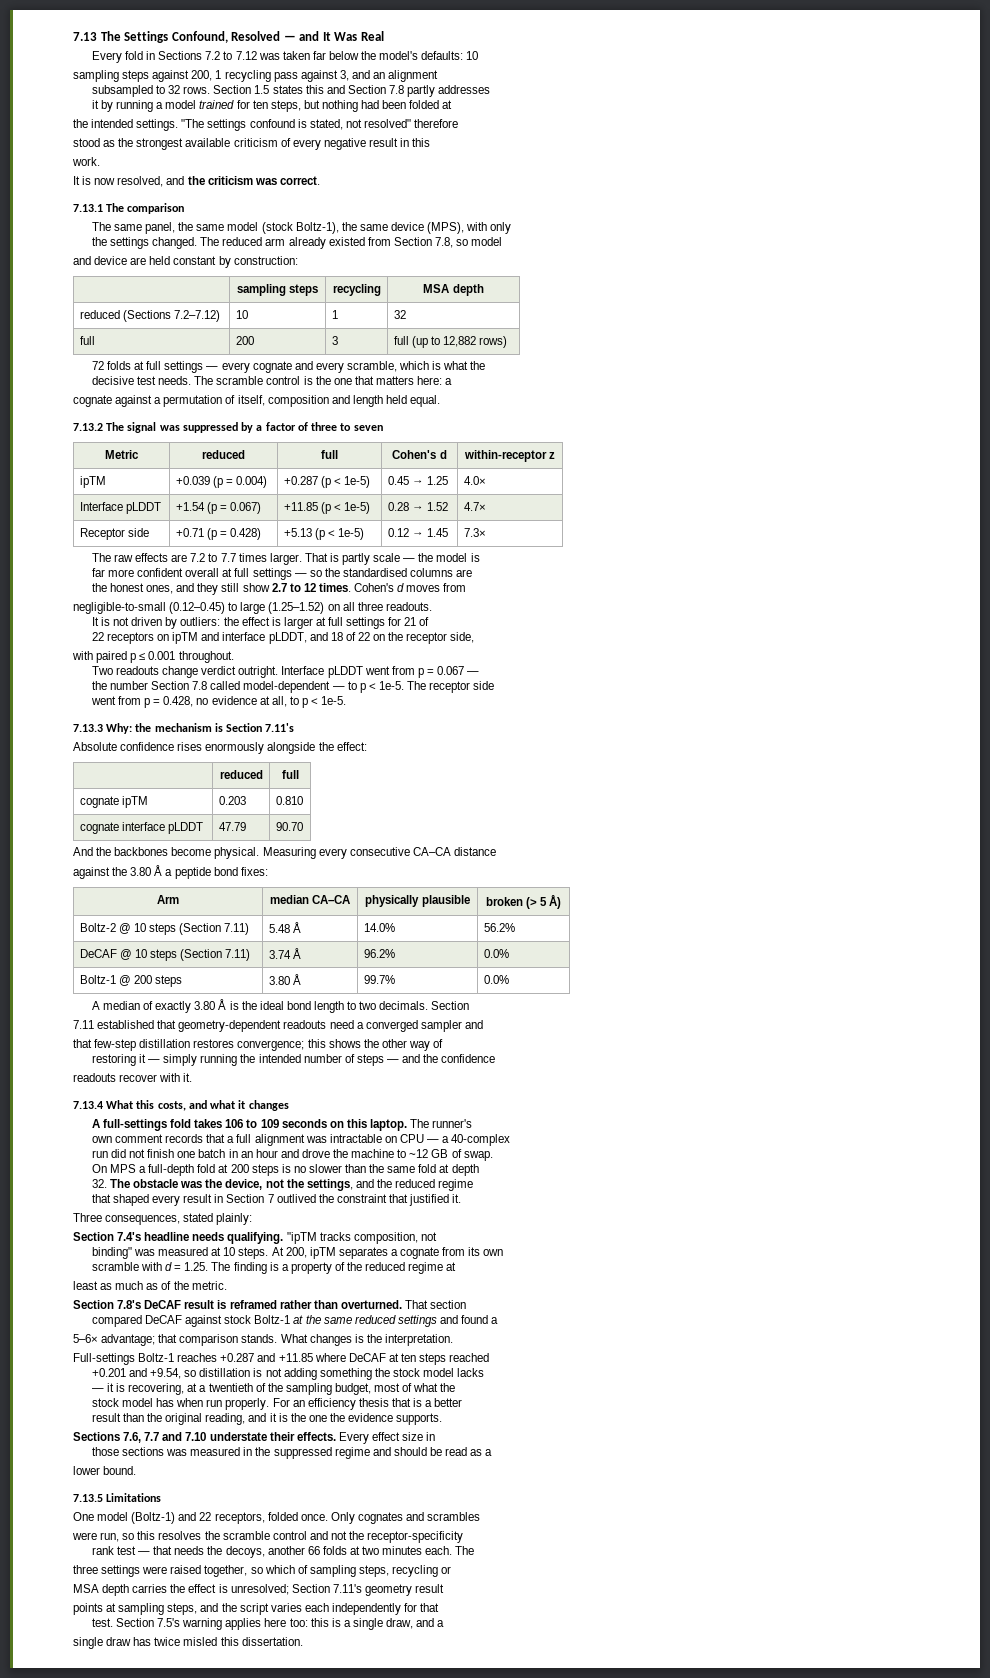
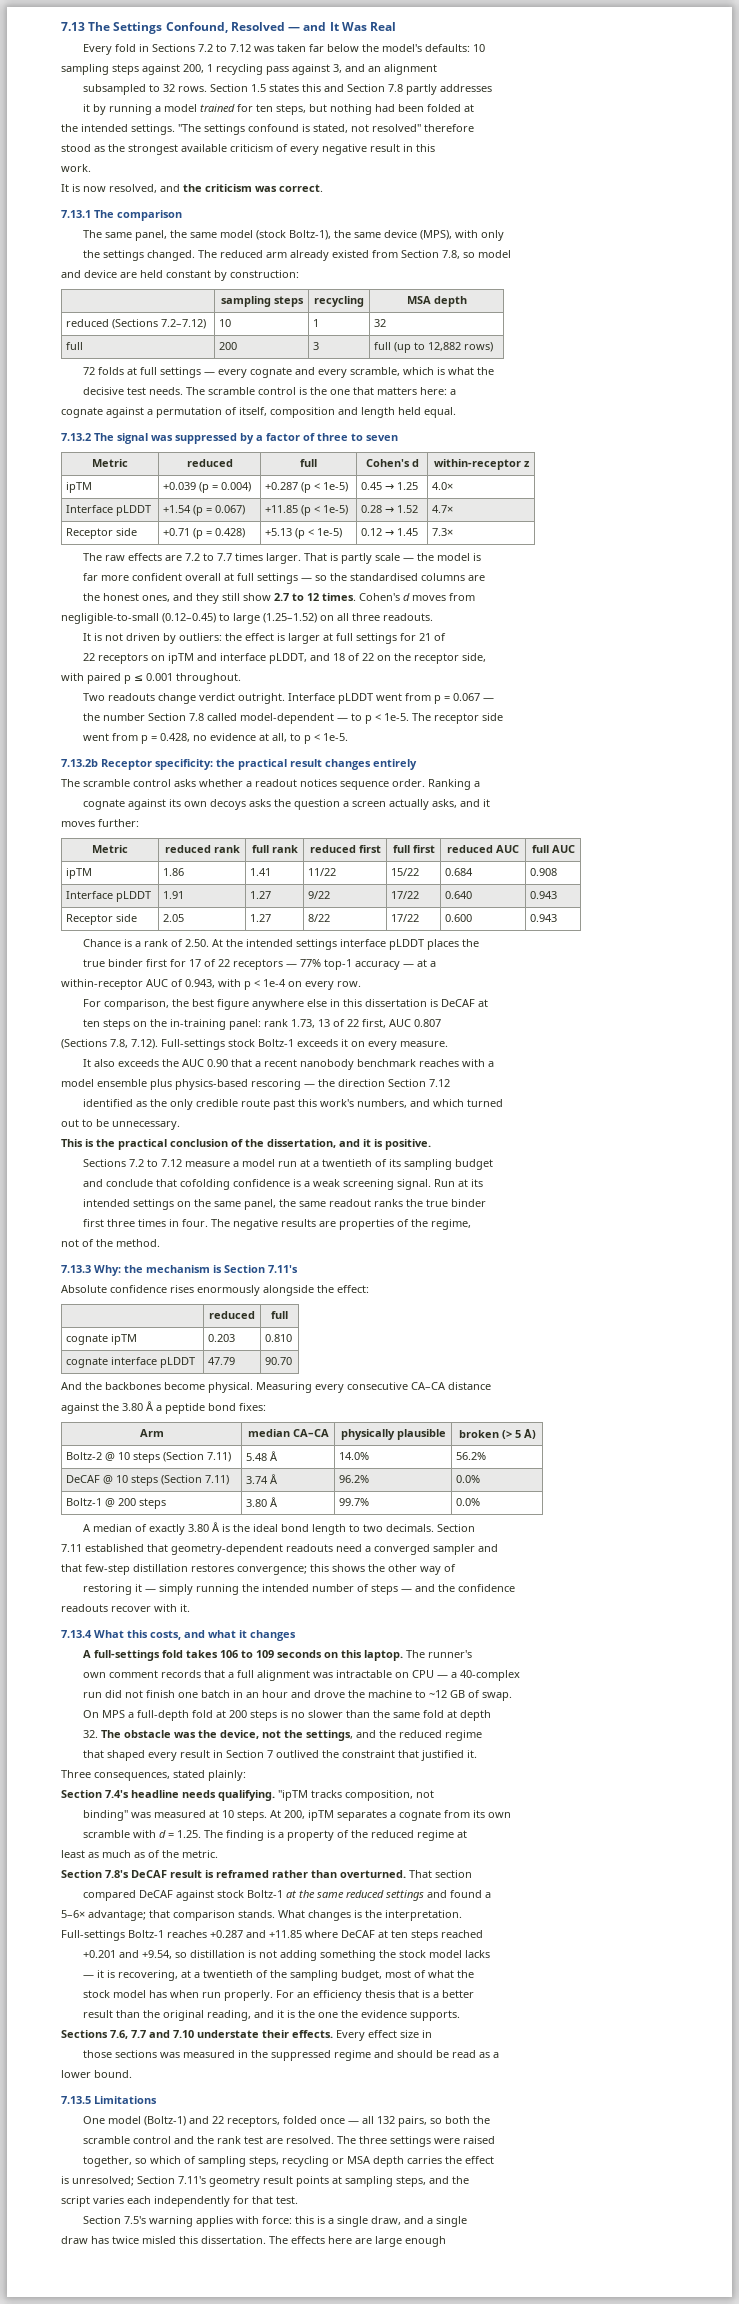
(347, 700) none -> [61,759,417,770] [61,779,480,790] [83,799,491,810] [61,819,139,827] [92,845,128,853] [164,845,240,853] [251,845,298,853] [309,845,381,853] [392,845,435,853] [447,845,519,853] [531,845,575,853] [66,868,93,879] [163,868,185,876] [250,868,272,876] [308,868,337,876] [391,868,420,876] [445,868,474,876] [530,868,558,876] [66,891,152,902] [163,891,185,899] [250,891,272,899] [308,891,331,899] [391,891,420,899] [445,891,473,899] [530,891,558,899] [66,914,138,925] [163,914,185,922] [250,914,272,922] [308,914,331,922] [391,914,420,922] [445,914,473,922] [530,914,558,922] [83,939,480,950] [83,959,437,970] [61,979,361,990] [83,999,489,1010] [83,1019,442,1030] [61,1039,448,1050] [83,1059,495,1070] [61,1079,450,1090] [83,1099,504,1110] [61,1119,180,1130] [61,1139,431,1150] [83,1159,494,1170] [83,1179,484,1190] [83,1199,487,1210] [83,1219,472,1230] [61,1239,160,1247] // 7.13.2b Receptor specificity: the practical result changes entirely // The scramble control asks whether a readout notices sequence order. Ranking a // cognate against its own decoys asks the question a screen actually asks, and it // moves further: // Metric | reduced rank | full rank | reduced first | full first | reduced AUC | full AUC // ipTM | 1.86 | 1.41 | 11/22 | 15/22 | 0.684 | 0.908 // Interface pLDDT | 1.91 | 1.27 | 9/22 | 17/22 | 0.640 | 0.943 // Receptor side | 2.05 | 1.27 | 8/22 | 17/22 | 0.600 | 0.943 // Chance is a rank of 2.50. At the intended settings interface pLDDT places the // true binder first for 17 of 22 receptors — 77% top-1 accuracy — at a // within-receptor AUC of 0.943, with p < 1e-4 on every row. // For comparison, the best figure anywhere else in this dissertation is DeCAF at // ten steps on the in-training panel: rank 1.73, 13 of 22 first, AUC 0.807 // (Sections 7.8, 7.12). Full-settings stock Boltz-1 exceeds it on every measure. // It also exceeds the AUC 0.90 that a recent nanobody benchmark reaches with a // model ensemble plus physics-based rescoring — the direction Section 7.12 // identified as the only credible route past this work's numbers, and which turned // out to be unnecessary. // This is the practical conclusion of the dissertation, and it is positive. // Sections 7.2 to 7.12 measure a model run at a twentieth of its sampling budget // and conclude that cofolding confidence is a weak screening signal. Run at its // intended settings on the same panel, the same readout ranks the true binder // first three times in four. The negative results are properties of the regime, // not of the method.
[300,1512,481,1524] [72,1531,464,1543] [91,1546,475,1558] once. Only cognates and scrambles // were run, so this resolves the scramble control and not the receptor-specificity // rank test — that needs the decoys, another 66 folds at two minutes each. The // -> [320,2116,491,2127] [83,2136,357,2144] once — all 132 pairs, so both the // scramble control and the rank test are resolved. The
(202, 1569) none -> (496, 2140) //
(452, 1570) // -> (345, 2161) none
(217, 1588) none -> (495, 2160) //
(445, 1588) // -> (293, 2180) none
(237, 1607) none -> (469, 2180) //
[91,1618,113,1627] // test. -> [276,2196,298,2204] test. //
[264,1618,308,1627] here too: -> [236,2216,293,2224] with force:
[73,1637,103,1649] // single -> [436,2216,468,2227] single //
(303, 1641) none -> [269,2236,446,2247] The effects here are large enough

